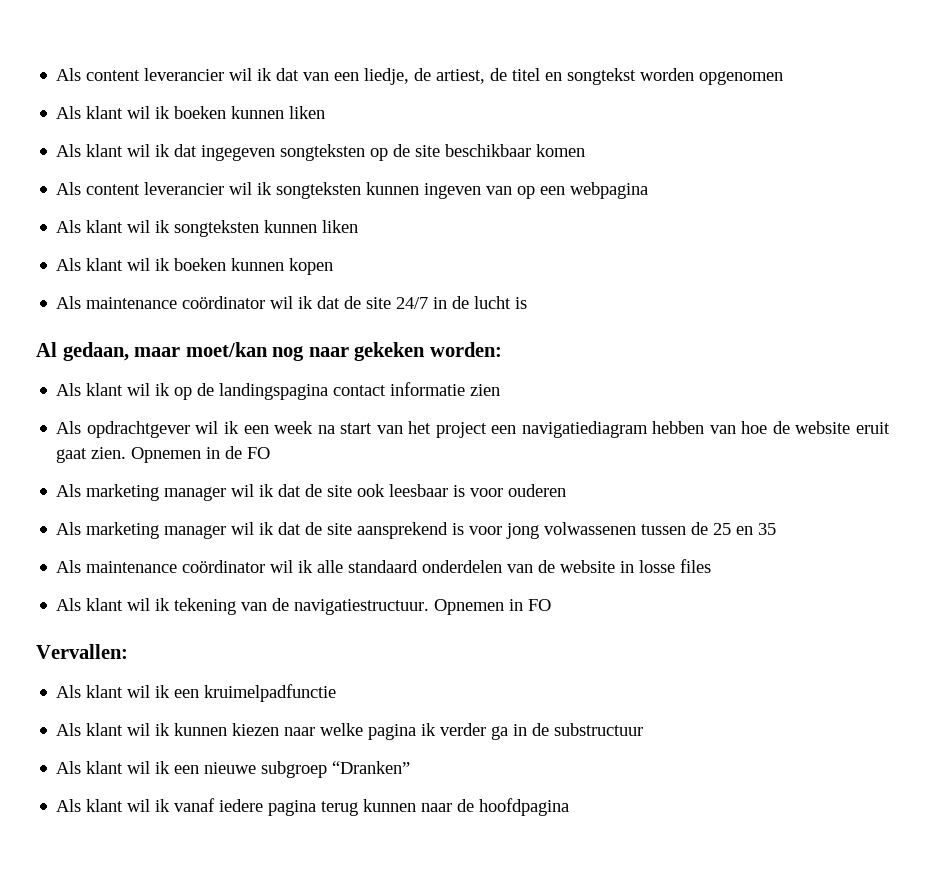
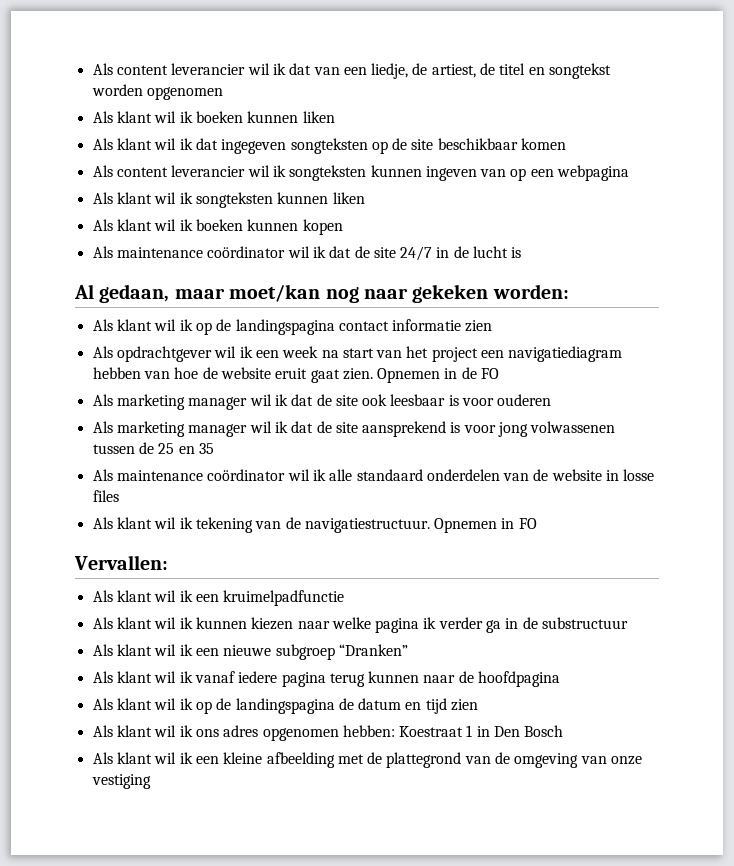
(570, 807) none -> [92,698,479,714] [92,725,564,741] [92,752,643,768] [91,774,151,789] // Als klant wil ik op de landingspagina de datum en tijd zien // Als klant wil ik ons adres opgenomen hebben: Koestraat 1 in Den Bosch // Als klant wil ik een kleine afbeelding met de plattegrond van de omgeving van onze vestiging

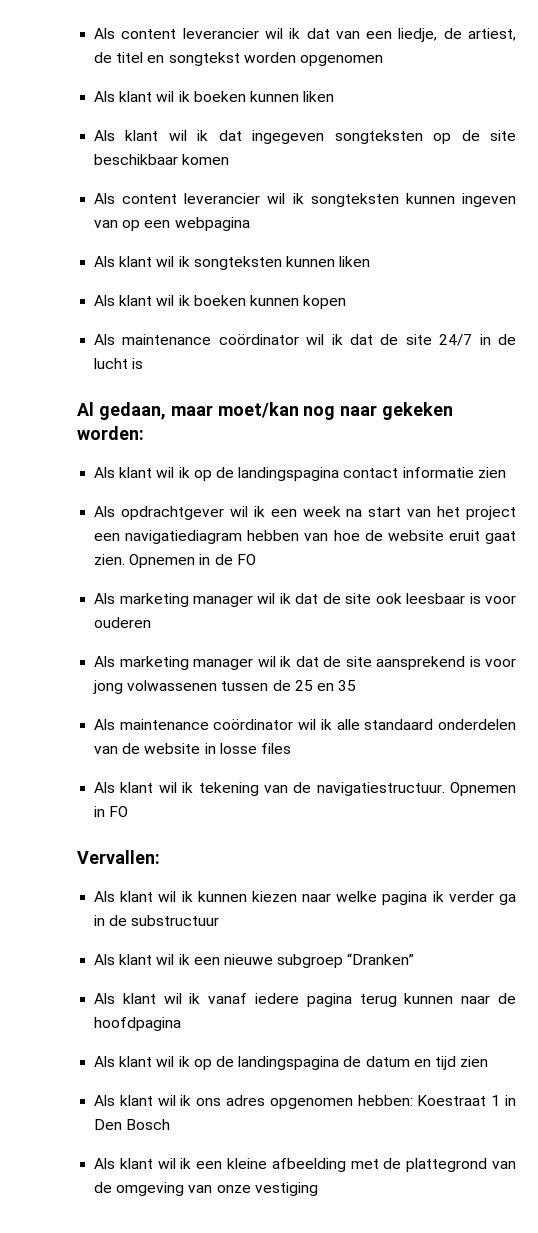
[92,590,345,606] // Als klant wil ik een kruimelpadfunctie -> (160, 857) none

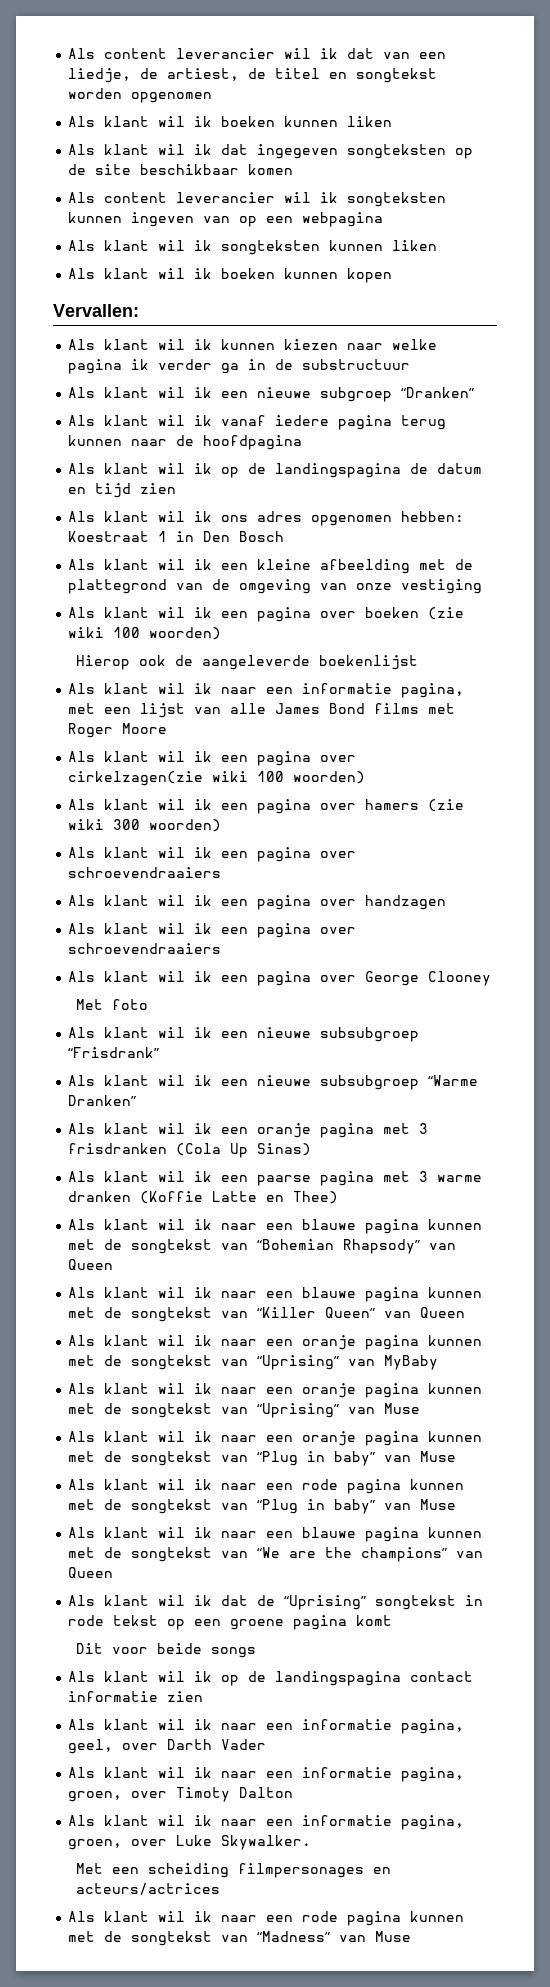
[94,334,516,346] [94,358,144,369] [77,402,454,420] [77,426,144,440] [94,467,506,481] [94,506,516,520] [94,530,516,544] [94,554,256,568] [94,593,516,607] [94,617,152,628] [94,656,516,670] [93,680,357,694] [94,719,516,730] [94,743,291,754] [94,782,516,796] [94,806,129,817] // Als maintenance coördinator wil ik dat de site 24/7 in de lucht is // Al gedaan, maar moet/kan nog naar gekeken worden: // Als klant wil ik op de landingspagina contact informatie zien // Als opdrachtgever wil ik een week na start van het project een navigatiediagram hebben van hoe de website eruit gaat zien. Opnemen in de FO // Als marketing manager wil ik dat de site ook leesbaar is voor ouderen // Als marketing manager wil ik dat de site aansprekend is voor jong volwassenen tussen de 25 en 35 // Als maintenance coördinator wil ik alle standaard onderdelen van de website in losse files // Als klant wil ik tekening van de navigatiestructuur. Opnemen in FO -> (393, 275) none
(318, 1189) none -> [68,607,465,622] [68,627,222,640] [75,655,418,670] [68,683,465,698] [68,703,456,718] [68,723,168,738] [68,751,357,766] [68,771,366,786] [68,799,465,814] [68,819,222,832] [68,847,357,862] [68,867,222,878] [68,895,447,910] [68,923,357,938] [68,943,222,954] [68,971,492,986] [75,999,148,1010] [68,1027,420,1042] [68,1047,160,1058] [68,1075,479,1090] [68,1095,137,1106] [68,1123,429,1138] [68,1143,312,1158] [68,1171,483,1186] [68,1191,339,1204] [68,1219,483,1234] [68,1239,457,1254] [68,1259,114,1270] [68,1287,483,1302] [68,1307,466,1322] [68,1335,483,1350] [68,1355,439,1370] [68,1383,483,1398] [68,1403,421,1418] [68,1431,483,1446] [68,1451,457,1466] [68,1479,465,1494] [68,1499,457,1514] [68,1527,483,1542] [68,1547,484,1562] [68,1567,114,1578] [68,1595,484,1610] [68,1615,393,1630] [75,1643,256,1658] [68,1671,474,1686] [68,1691,204,1702] [68,1719,465,1734] [68,1739,267,1754] [68,1767,465,1782] [68,1787,294,1802] [68,1815,465,1830] [68,1835,312,1850] [75,1863,391,1878] [75,1883,220,1895] [68,1911,465,1926] [68,1931,412,1946] // Als klant wil ik een pagina over boeken (zie wiki 100 woorden) // Hierop ook de aangeleverde boekenlijst // Als klant wil ik naar een informatie pagina, met een lijst van alle James Bond films met Roger Moore // Als klant wil ik een pagina over cirkelzagen(zie wiki 100 woorden) // Als klant wil ik een pagina over hamers (zie wiki 300 woorden) // Als klant wil ik een pagina over schroevendraaiers // Als klant wil ik een pagina over handzagen // Als klant wil ik een pagina over schroevendraaiers // Als klant wil ik een pagina over George Clooney // Met foto // Als klant wil ik een nieuwe subsubgroep “Frisdrank” // Als klant wil ik een nieuwe subsubgroep “Warme Dranken” // Als klant wil ik een oranje pagina met 3 frisdranken (Cola Up Sinas) // Als klant wil ik een paarse pagina met 3 warme dranken (Koffie Latte en Thee) // Als klant wil ik naar een blauwe pagina kunnen met de songtekst van “Bohemian Rhapsody” van Queen // Als klant wil ik naar een blauwe pagina kunnen met de songtekst van “Killer Queen” van Queen // Als klant wil ik naar een oranje pagina kunnen met de songtekst van “Uprising” van MyBaby // Als klant wil ik naar een oranje pagina kunnen met de songtekst van “Uprising” van Muse // Als klant wil ik naar een oranje pagina kunnen met de songtekst van “Plug in baby” van Muse // Als klant wil ik naar een rode pagina kunnen met de songtekst van “Plug in baby” van Muse // Als klant wil ik naar een blauwe pagina kunnen met de songtekst van “We are the champions” van Queen // Als klant wil ik dat de “Uprising” songtekst in rode tekst op een groene pagina komt // Dit voor beide songs // Als klant wil ik op de landingspagina contact informatie zien // Als klant wil ik naar een informatie pagina, geel, over Darth Vader // Als klant wil ik naar een informatie pagina, groen, over Timoty Dalton // Als klant wil ik naar een informatie pagina, groen, over Luke Skywalker. // Met een scheiding filmpersonages en acteurs/actrices // Als klant wil ik naar een rode pagina kunnen met de songtekst van “Madness” van Muse

